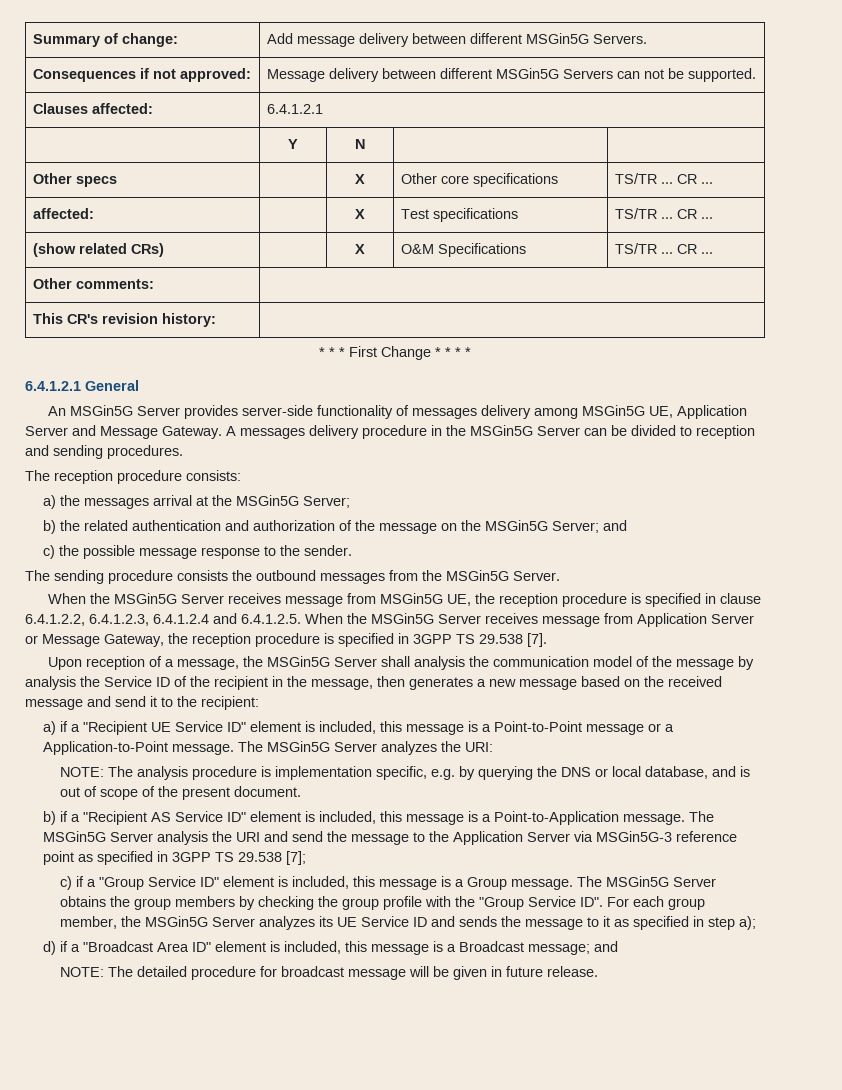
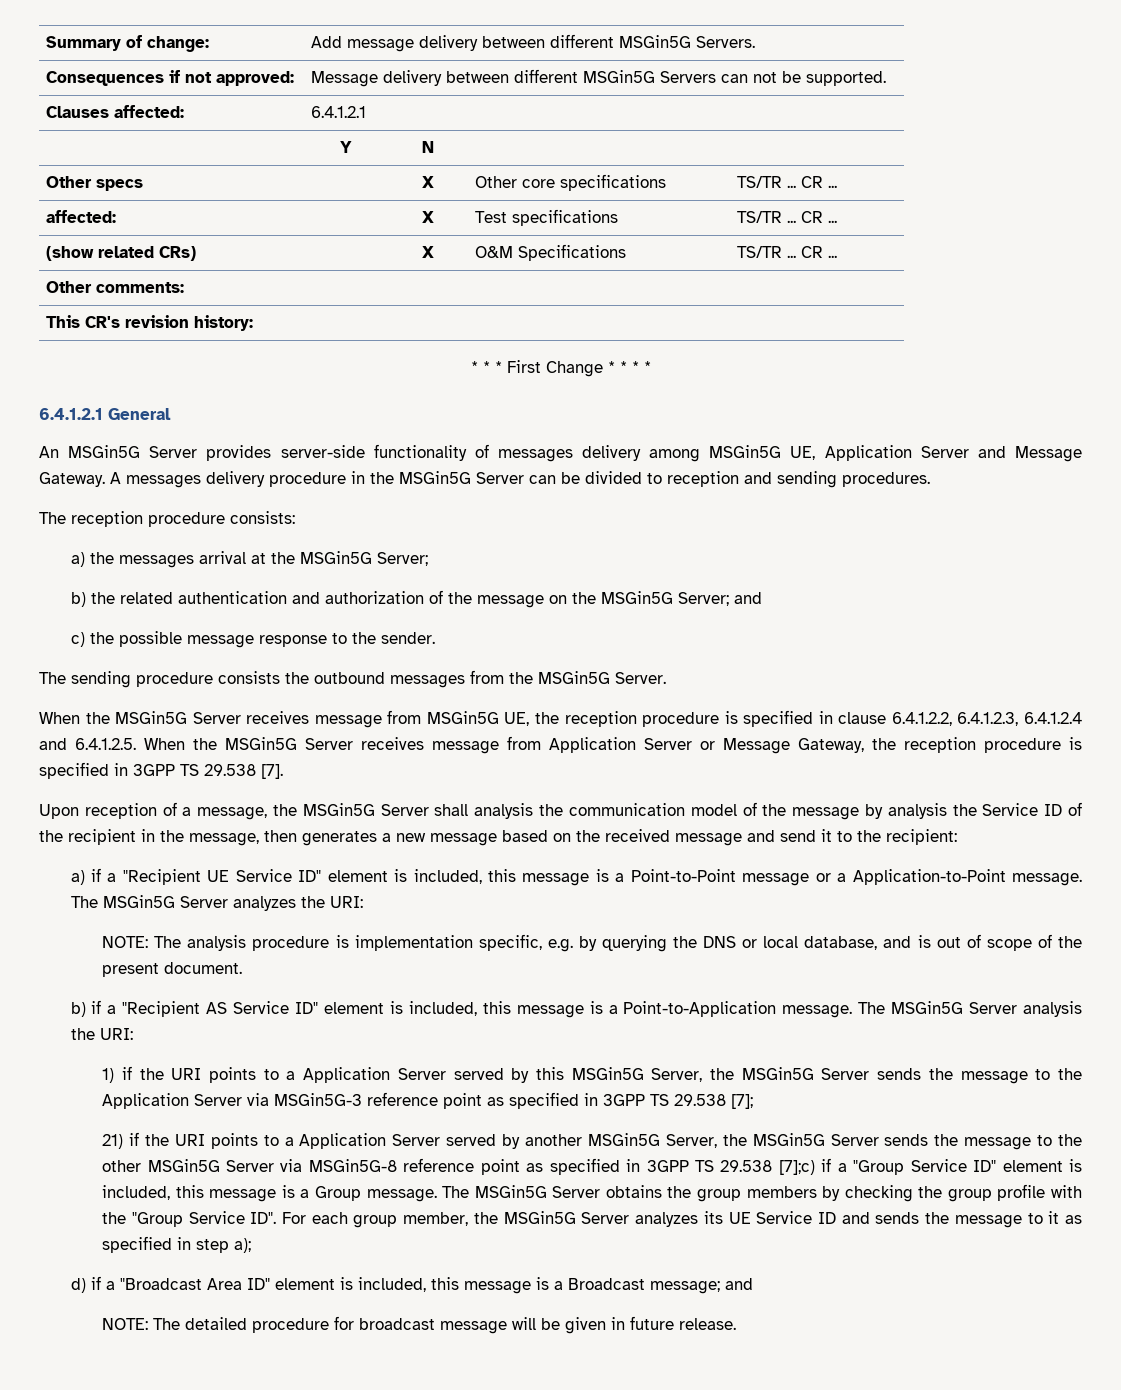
[235,831,323,842] URI and send -> [99,1028,133,1040] [102,1066,922,1083] URI: // 1) if the URI points to a Application Server served by this MSGin5G Server, the MSGin5G Server sends
[60,876,73,890] c) -> [102,1132,1083,1150] [102,1158,815,1175] 21) if the URI points to a Application Server served by another MSGin5G Server, the MSGin5G Server sends the message to the other MSGin5G Server via MSGin5G-8 reference point as specified in 3GPP TS 29.538 [7];c)

